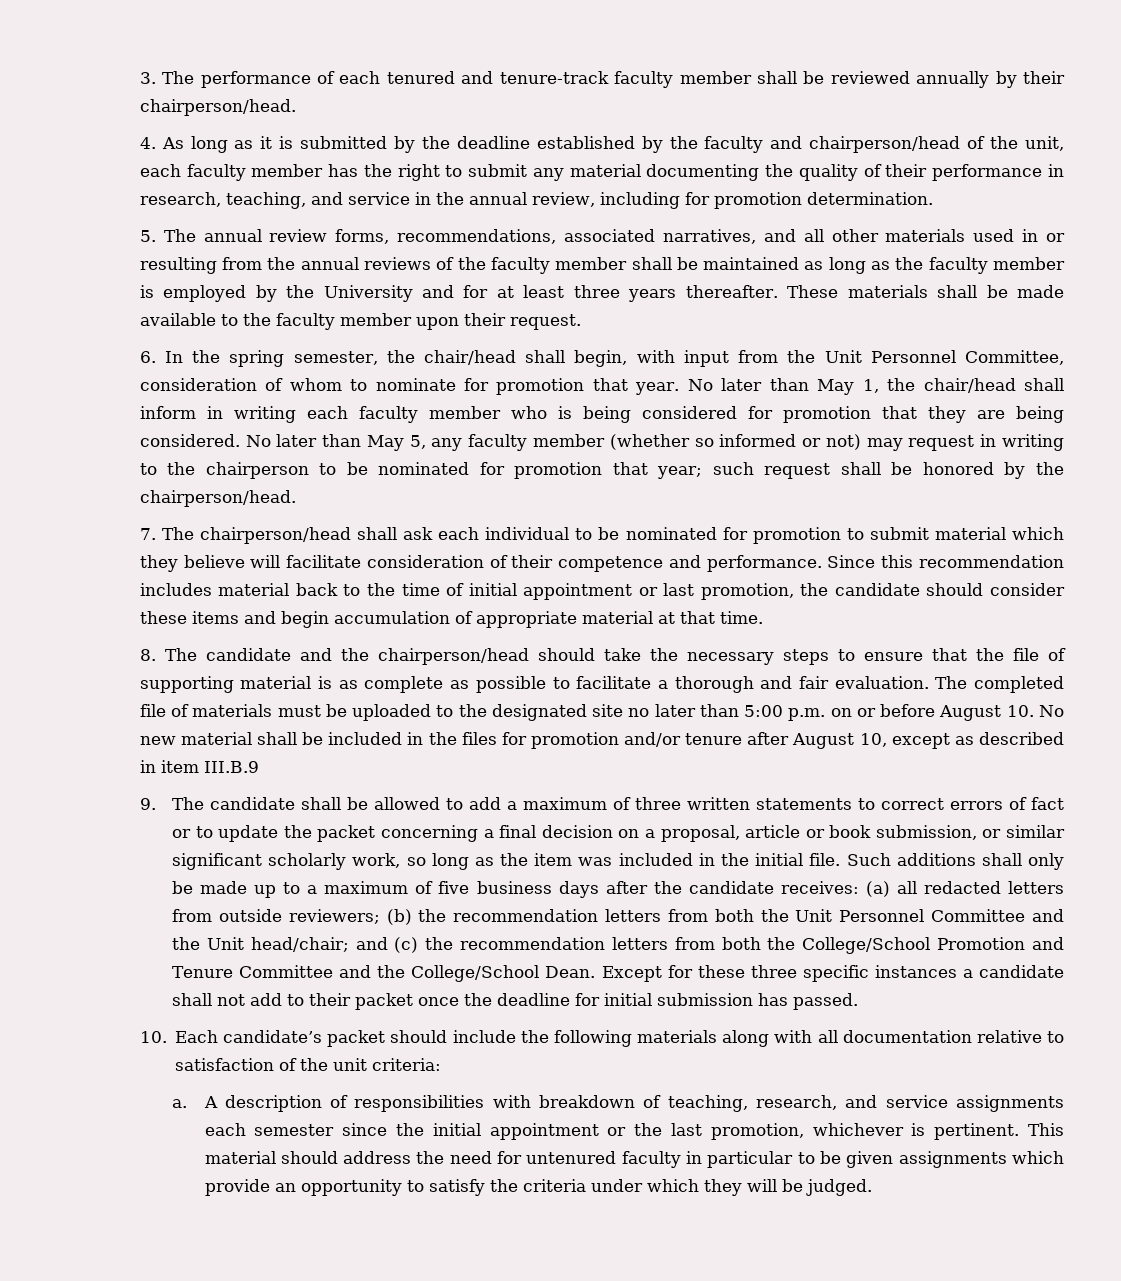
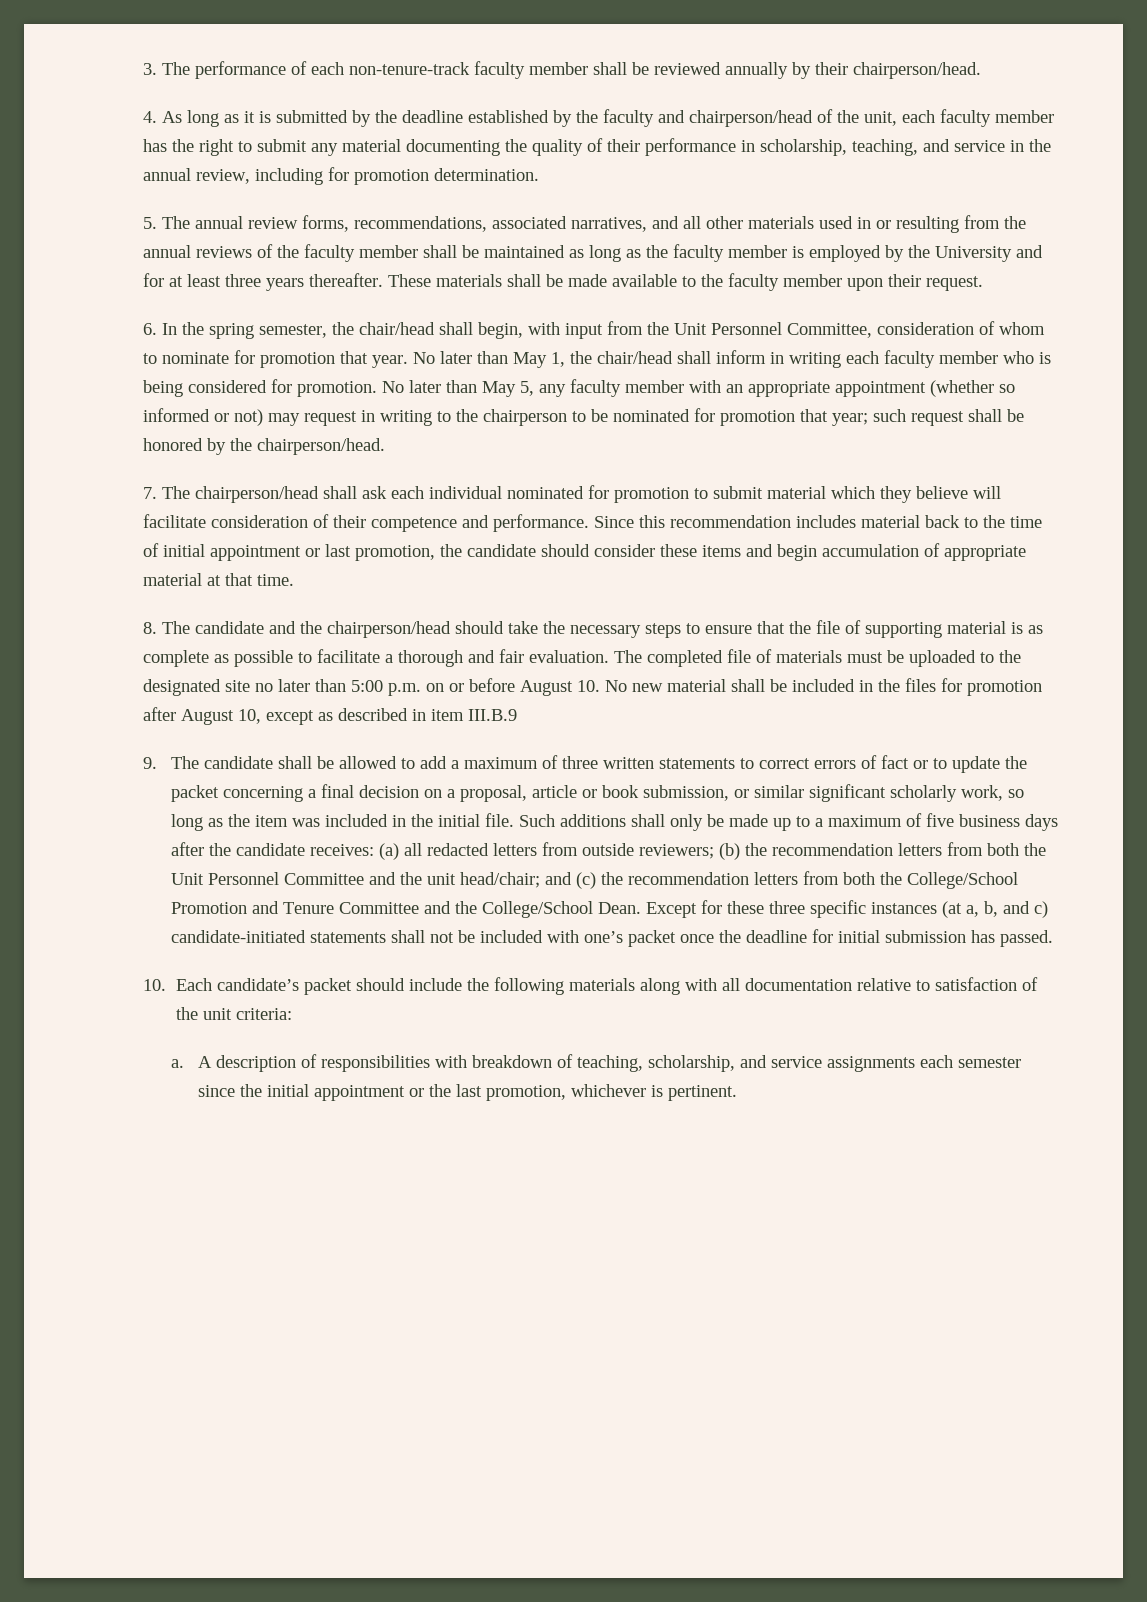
[386,71,609,84] tenured and tenure-track -> [349,62,471,75] non-tenure-track
[139,192,221,207] research, -> [760,139,848,156] scholarship,
[782,406,1064,423] [139,434,240,447] promotion that they are being considered. -> [297,381,378,397] promotion.
(605, 440) none -> [689,380,927,397] with an appropriate appointment
[575,527,620,540] to be -> (503, 492) none
[624,732,743,747] and/or tenure -> (1043, 688) none
[206,937,244,950] Unit -> [426,873,456,885] unit
[962,965,1064,978] [172,993,352,1006] a candidate shall not add to their -> [941,901,1048,918] [170,930,623,943] (at a, b, and c) candidate-initiated statements shall not be included with one’s
[756,1095,838,1110] research, -> [647,1055,735,1072] scholarship,
[1027,1123,1064,1136] [204,1151,1064,1168] [204,1179,872,1196] This material should address the need for untenured faculty in particular to be given assignments which provide an opportunity to satisfy the criteria under which they will be judged. -> (737, 1093) none

